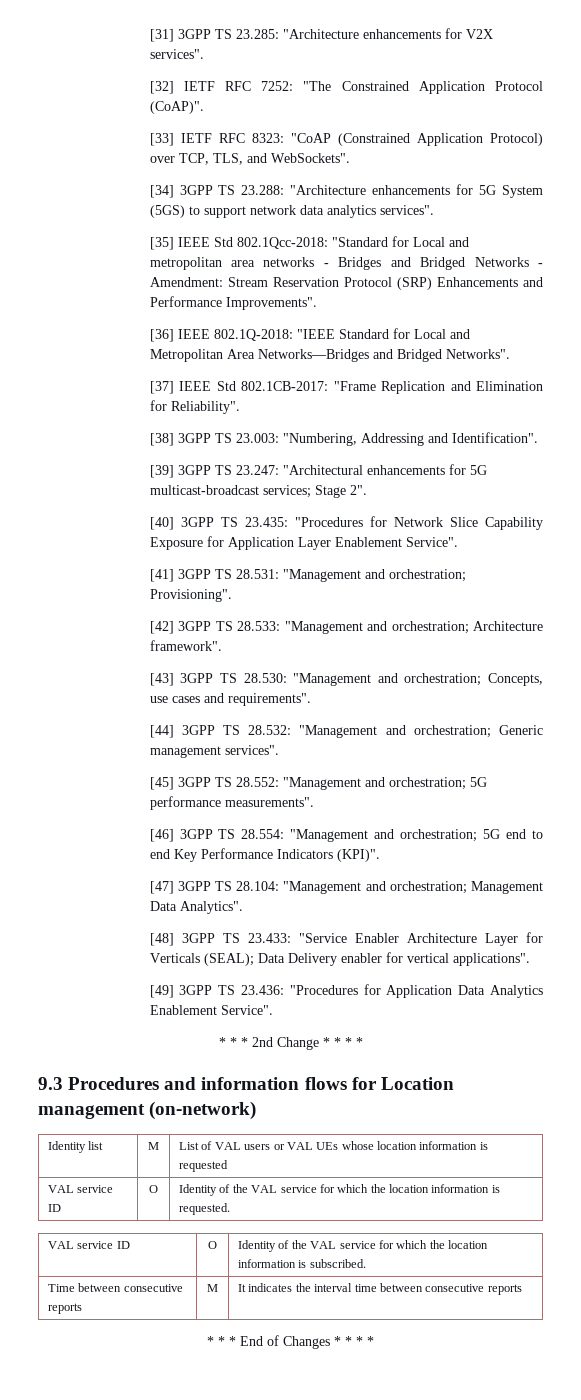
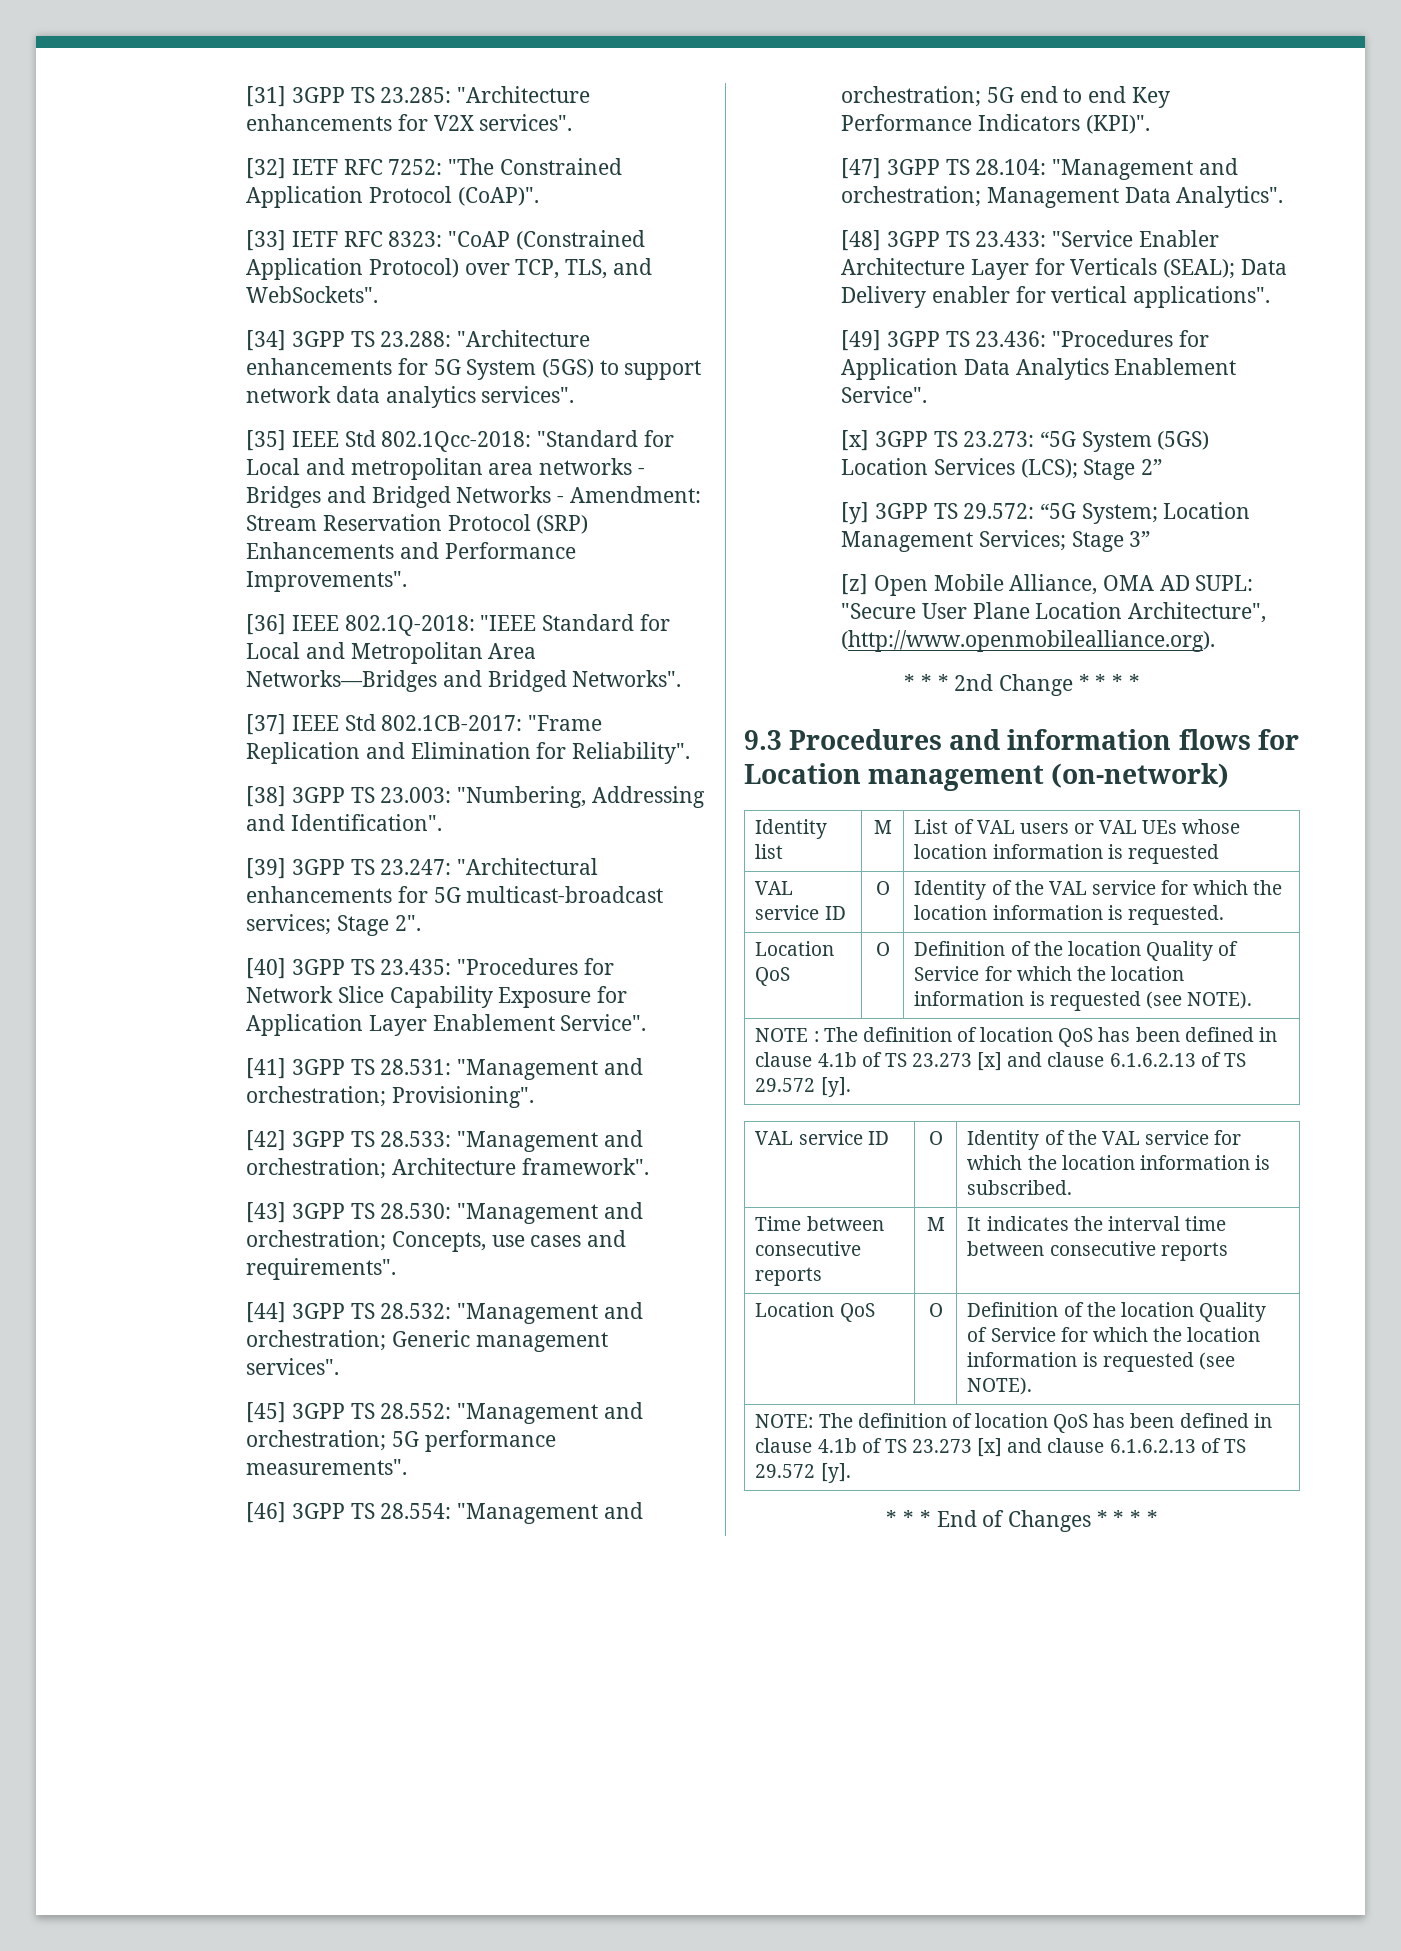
(273, 1010) none -> [841,430,1210,452] [841,458,1163,480] [841,502,1251,524] [841,530,1151,552] [841,574,1254,596] [841,602,1267,623] [841,630,1216,652] // [x] 3GPP TS 23.273: “5G System (5GS) Location Services (LCS); Stage 2” // [y] 3GPP TS 29.572: “5G System; Location Management Services; Stage 3” // [z] Open Mobile Alliance, OMA AD SUPL: "Secure User Plane Location Architecture", (http://www.openmobilealliance.org).
(231, 1209) none -> [755,941,835,956] [755,967,791,986] [875,942,890,956] [914,941,1239,961] [914,966,1184,981] [914,991,1252,1011] [755,1027,1277,1047] [755,1052,1246,1071] [755,1077,851,1097] // Location QoS | O | Definition of the location Quality of Service for which the location information is requested (see NOTE). // NOTE : The definition of location QoS has been defined in clause 4.1b of TS 23.273 [x] and clause 6.1.6.2.13 of TS 29.572 [y].
(522, 1289) none -> [755,1302,875,1322] [928,1303,943,1317] [967,1302,1266,1322] [967,1327,1261,1342] [967,1352,1235,1372] [967,1377,1033,1395] [755,1413,1272,1433] [755,1438,1246,1457] [755,1463,851,1483] // Location QoS | O | Definition of the location Quality of Service for which the location information is requested (see NOTE). // NOTE: The definition of location QoS has been defined in clause 4.1b of TS 23.273 [x] and clause 6.1.6.2.13 of TS 29.572 [y].

